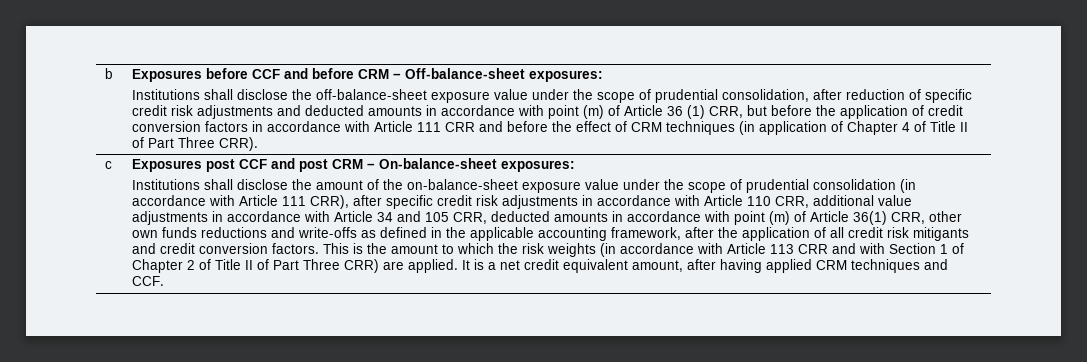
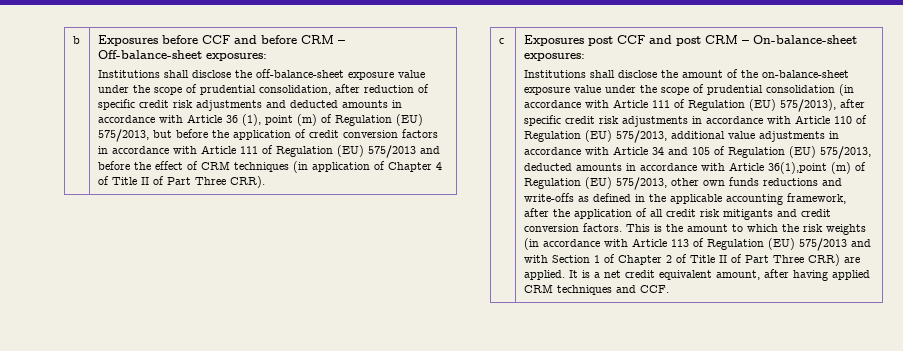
[548,105,744,119] point (m) of Article 36 (1) CRR, -> [186,114,423,126] [97,129,149,142] Article 36 (1), point (m) of Regulation (EU) 575/2013,
[445,122,476,132] CRR -> [261,145,416,158] of Regulation (EU) 575/2013
[310,195,350,209] CRR), -> [673,99,836,112] of Regulation (EU) 575/2013),
[775,196,810,208] CRR, -> [855,115,867,124] [523,130,667,143] of Regulation (EU) 575/2013,
[453,211,926,225] CRR, deducted amounts in accordance with point (m) of Article 36(1) CRR, -> [713,146,871,159] [523,162,866,174] [523,177,667,190] of Regulation (EU) 575/2013, deducted amounts in accordance with Article 36(1),point (m) of Regulation (EU) 575/2013,
[798,244,829,254] CRR -> [692,238,847,251] of Regulation (EU) 575/2013

